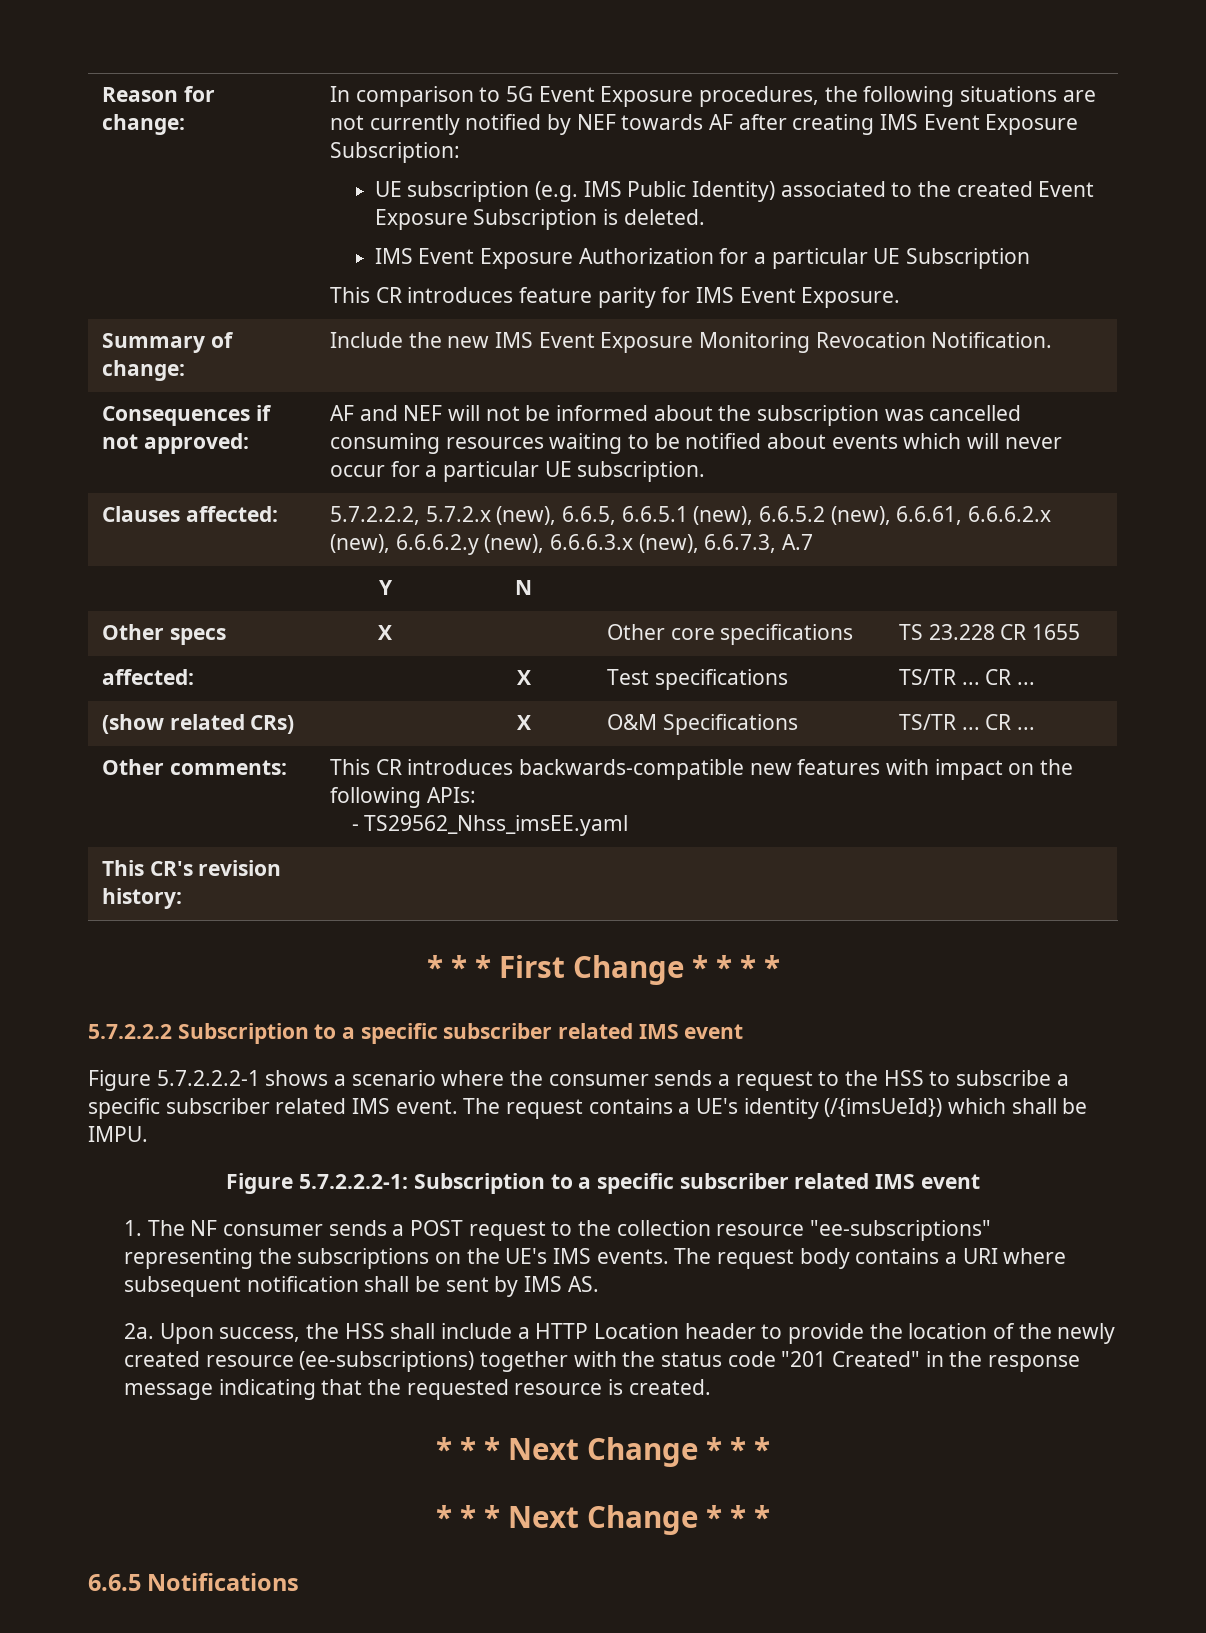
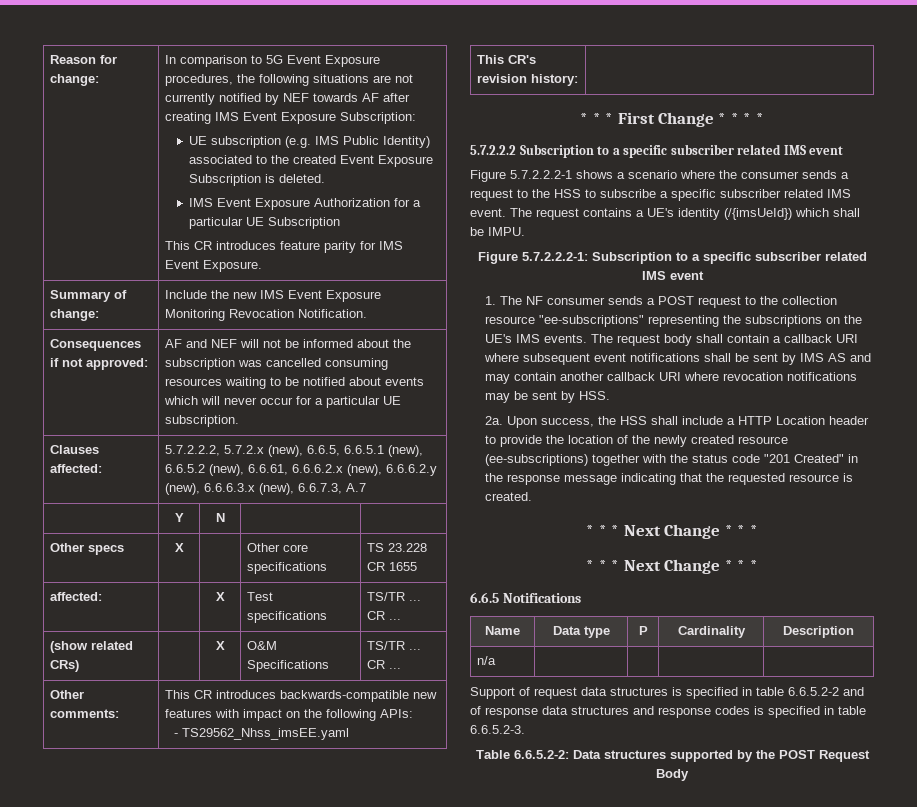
[855,1248,958,1264] contains a -> [695,334,832,343] shall contain a callback
[246,1276,359,1292] notification -> [593,353,700,362] event notifications
[567,1276,599,1292] AS. -> [827,353,871,362] [484,372,857,384] [484,391,610,403] AS and may contain another callback URI where revocation notifications may be sent by HSS.
(300, 1582) none -> [485,626,520,635] [552,626,610,638] [638,626,648,635] [677,626,746,638] [783,626,854,638] [477,656,497,665] [470,687,864,699] [470,706,866,718] [470,725,525,734] [475,750,870,762] [656,769,689,781] // Name | Data type | P | Cardinality | Description // n/a | | | | // Support of request data structures is specified in table 6.6.5.2-2 and of response data structures and response codes is specified in table 6.6.5.2-3. // Table 6.6.5.2-2: Data structures supported by the POST Request Body

